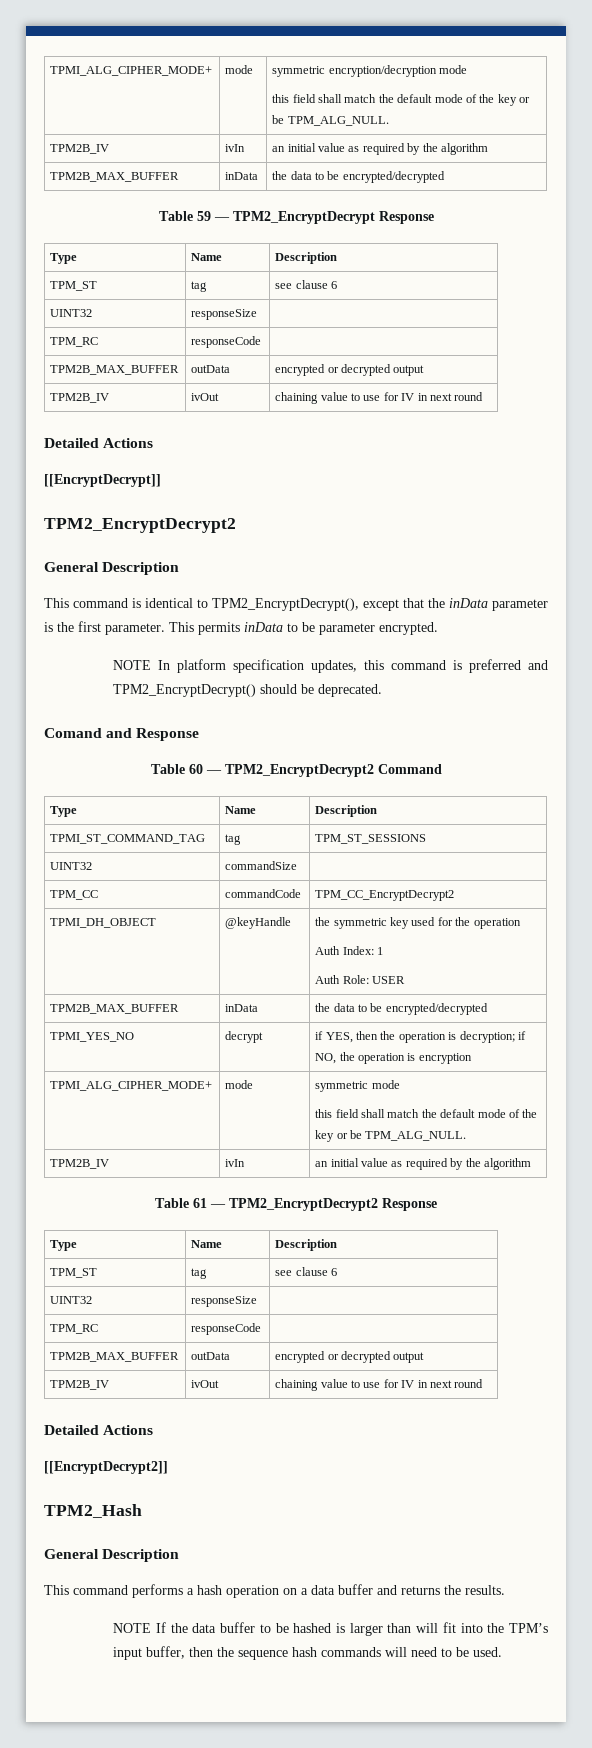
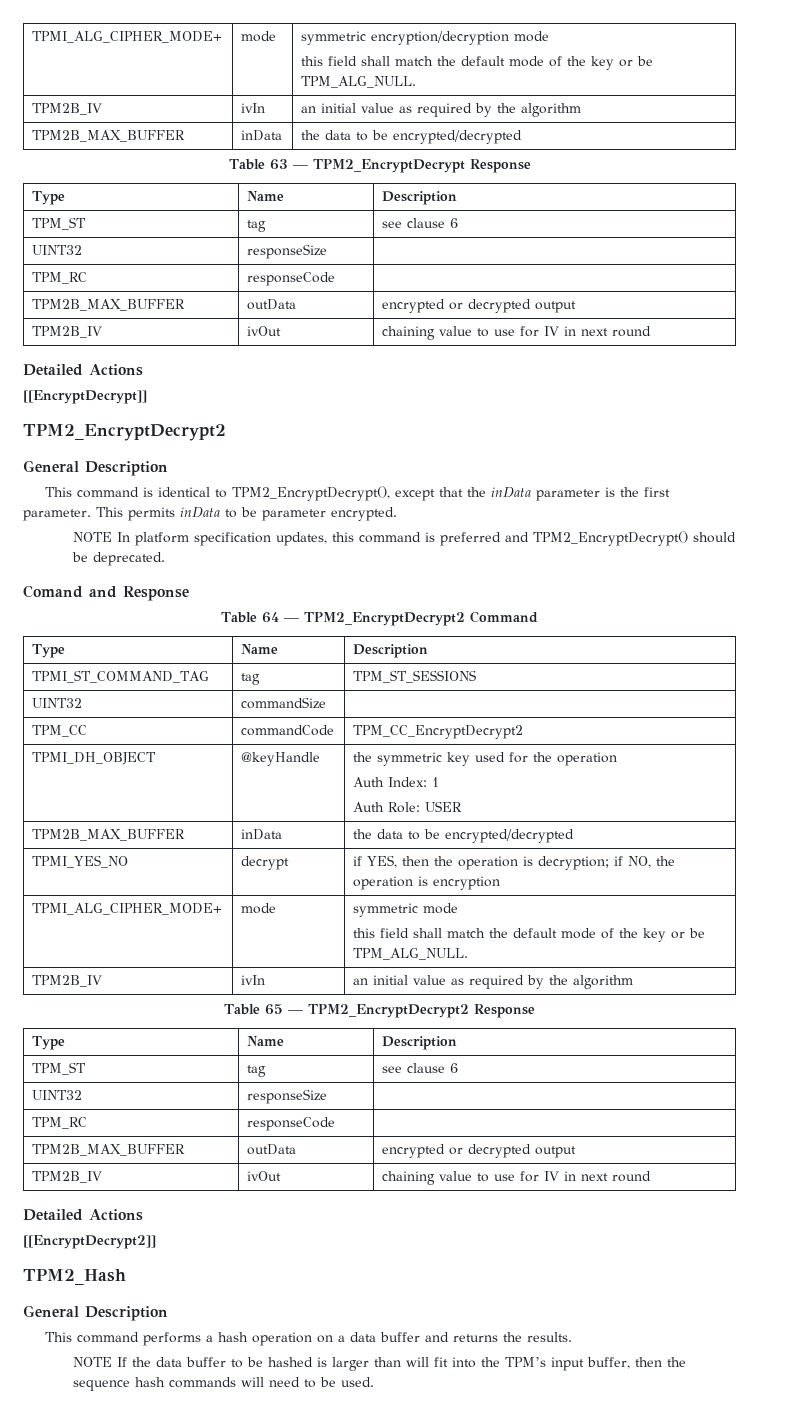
[196,211,211,221] 59 -> [269,159,288,170] 63
[188,764,203,774] 60 -> [261,612,279,623] 64
[193,1198,207,1208] 61 -> [264,1004,283,1015] 65

